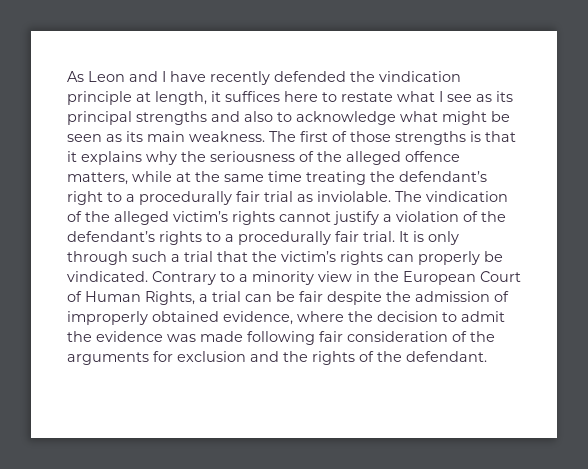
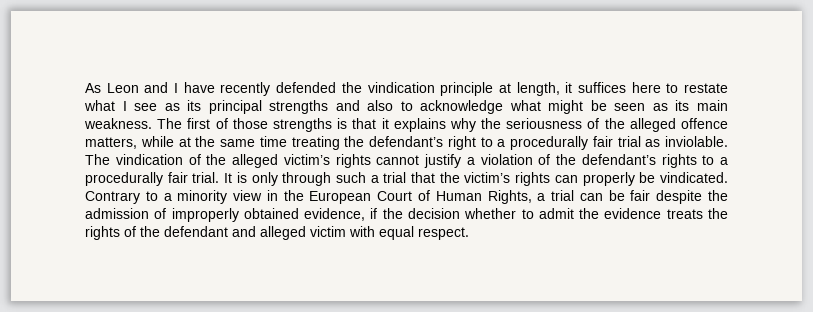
[297,311,344,322] where -> [370,208,378,219] if
(438, 316) none -> [464,208,517,219] whether
[167,331,495,345] [67,351,487,365] was made following fair consideration of the arguments for exclusion and the rights of the defendant. -> [666,208,729,219] [85,226,469,240] treats the rights of the defendant and alleged victim with equal respect.

